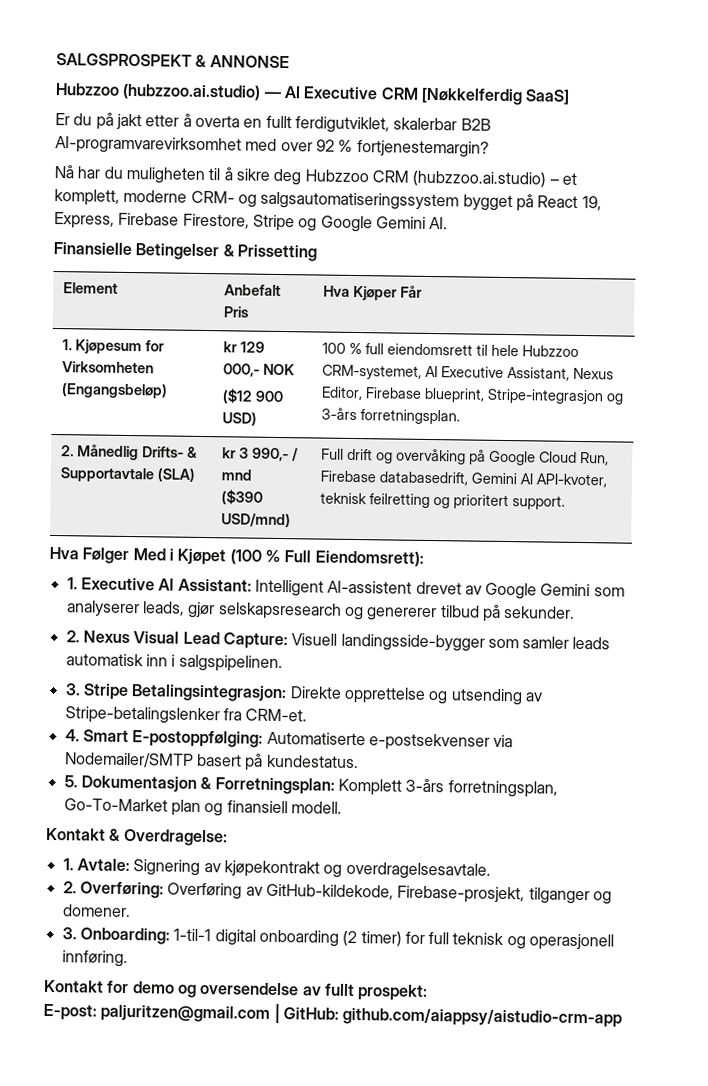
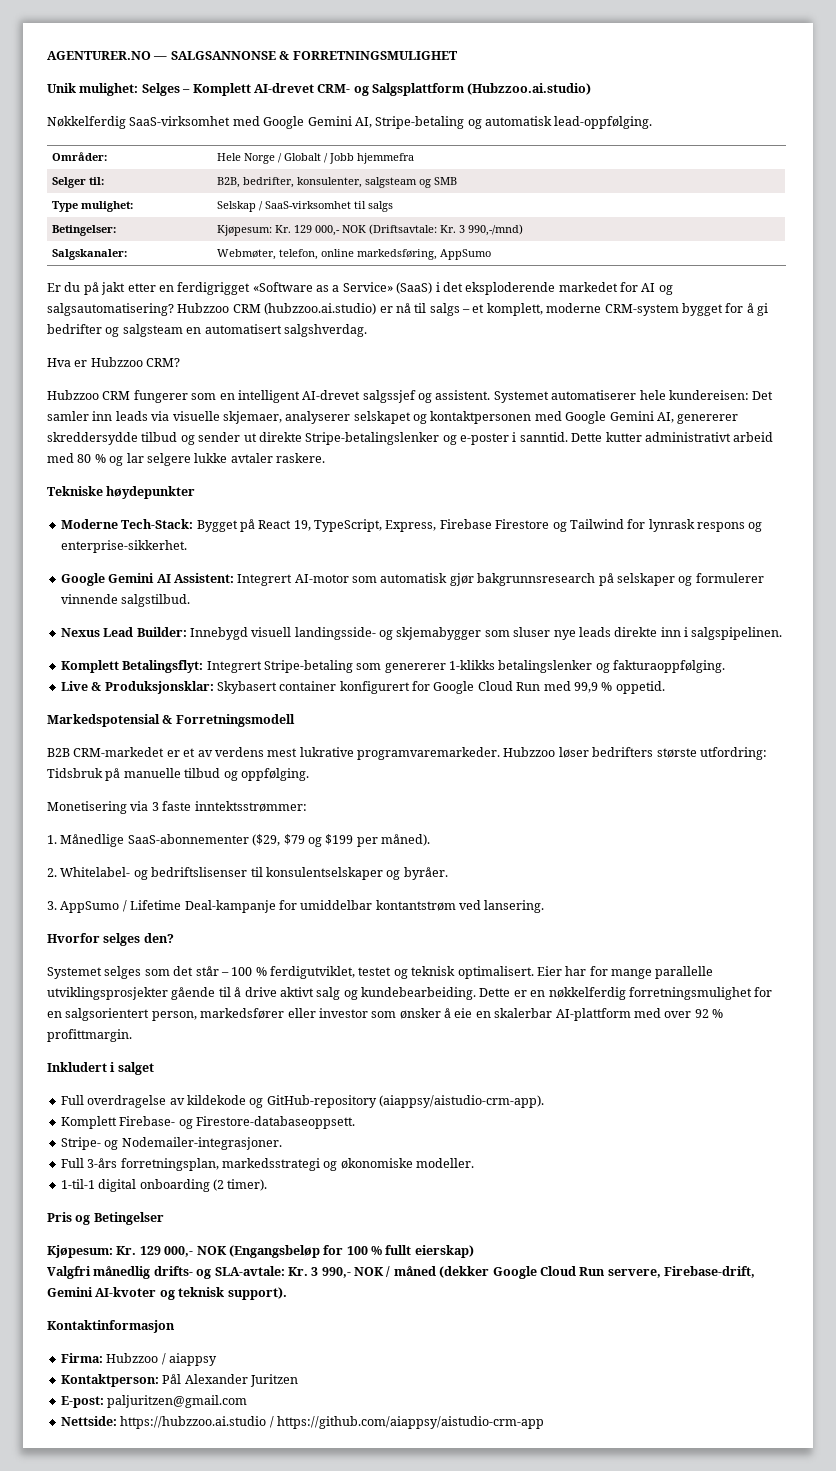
[56,53,290,69] [55,83,571,106] SALGSPROSPEKT & ANNONSE // Hubzzoo (hubzzoo.ai.studio) — AI Executive CRM [Nøkkelferdig SaaS] -> [47,51,458,60] [47,83,592,96] [47,116,653,129] [52,152,108,161] [217,153,415,164] [52,177,105,188] [217,177,458,188] [52,201,134,212] [217,201,394,212] [52,225,117,236] [217,224,524,236] [52,249,128,260] [217,249,492,260] AGENTURER.NO — SALGSANNONSE & FORRETNINGSMULIGHET // Unik mulighet: Selges – Komplett AI-drevet CRM- og Salgsplattform (Hubzzoo.ai.studio) // Nøkkelferdig SaaS-virksomhet med Google Gemini AI, Stripe-betaling og automatisk lead-oppfølging. // Områder: | Hele Norge / Globalt / Jobb hjemmefra // Selger til: | B2B, bedrifter, konsulenter, salgsteam og SMB // Type mulighet: | Selskap / SaaS-virksomhet til salgs // Betingelser: | Kjøpesum: Kr. 129 000,- NOK (Driftsavtale: Kr. 3 990,-/mnd) // Salgskanaler: | Webmøter, telefon, online markedsføring, AppSumo
[182,113,491,134] [55,136,489,158] [54,165,577,188] [54,188,602,212] [54,211,449,233] [53,241,317,262] [63,282,119,294] [224,284,282,297] [223,306,250,318] [323,285,423,301] [62,339,165,355] [62,361,155,374] [61,382,169,399] [223,341,266,353] [223,363,296,377] [222,388,285,404] [222,411,258,426] [322,342,580,357] [322,364,615,381] [321,386,625,405] [321,407,461,425] [61,444,199,461] [60,467,196,483] [222,447,300,462] [221,469,253,481] [221,489,264,505] [221,512,292,528] [321,448,610,466] [320,470,608,488] [320,492,566,510] [49,546,424,567] [66,577,625,600] [66,600,576,622] [65,630,611,652] [65,653,283,673] [64,683,543,706] [64,706,308,725] [64,729,514,751] [64,752,359,771] [63,775,558,798] [63,798,342,817] [46,827,228,847] [62,858,491,880] [62,881,612,905] [62,904,131,918] [61,927,615,951] [61,950,128,968] [44,979,429,1002] [43,1002,623,1028] å overta en fullt ferdigutviklet, skalerbar B2B AI-programvarevirksomhet med over 92 % fortjenestemargin? // Nå har du muligheten til å sikre deg Hubzzoo CRM (hubzzoo.ai.studio) – et komplett, moderne CRM- og salgsautomatiseringssystem bygget på React 19, Express, Firebase Firestore, Stripe og Google Gemini AI. // Finansielle Betingelser & Prissetting // Element | Anbefalt Pris | Hva Kjøper Får // 1. Kjøpesum for Virksomheten (Engangsbeløp) | kr 129 000,- NOK // ($12 900 USD) | 100 % full eiendomsrett til hele Hubzzoo CRM-systemet, AI Executive Assistant, Nexus Editor, Firebase blueprint, Stripe-integrasjon og 3-års forretningsplan. // 2. Månedlig Drifts- & Supportavtale (SLA) | kr 3 990,- / mnd // ($390 USD/mnd) | Full drift og overvåking på Google Cloud Run, Firebase databasedrift, Gemini AI API-kvoter, teknisk feilretting og prioritert support. // Hva Følger Med i Kjøpet (100 % Full Eiendomsrett): // 1. Executive AI Assistant: Intelligent AI-assistent drevet av Google Gemini som analyserer leads, gjør selskapsresearch og genererer tilbud på sekunder. // 2. Nexus Visual Lead Capture: Visuell landingsside-bygger som samler leads automatisk inn i salgspipelinen. // 3. Stripe Betalingsintegrasjon: Direkte opprettelse og utsending av Stripe-betalingslenker fra CRM-et. // 4. Smart E-postoppfølging: Automatiserte e-postsekvenser via Nodemailer/SMTP basert på kundestatus. // 5. Dokumentasjon & Forretningsplan: Komplett 3-års forretningsplan, Go-To-Market plan og finansiell modell. // Kontakt & Overdragelse: // 1. Avtale: Signering av kjøpekontrakt og overdragelsesavtale. // 2. Overføring: Overføring av GitHub-kildekode, Firebase-prosjekt, tilganger og domener. // 3. Onboarding: 1-til-1 digital onboarding (2 timer) for full teknisk og operasjonell innføring. // Kontakt for demo og oversendelse av fullt prospekt: // E-post: paljuritzen@gmail.com | GitHub: github.com/aiappsy/aistudio-crm-app -> [158,282,673,295] [47,303,768,316] [47,324,367,337] [47,357,181,367] [47,390,774,403] [47,411,739,424] [47,432,774,445] [47,453,325,466] [47,486,196,499] [60,519,763,532] [60,540,187,553] [60,573,764,586] [60,594,191,607] [60,627,783,640] [60,660,726,673] [60,681,665,694] [47,714,295,727] [47,747,767,760] [47,768,309,781] [47,801,307,814] [47,834,430,847] [47,867,448,880] [47,900,545,913] [47,933,174,946] [47,966,714,979] [47,987,773,1000] [47,1008,723,1021] [47,1029,132,1042] [47,1062,154,1075] [60,1095,544,1108] [60,1116,355,1129] [60,1137,282,1150] [60,1158,474,1171] [60,1179,268,1192] [47,1212,164,1225] [47,1245,474,1258] [47,1266,755,1279] [47,1287,287,1300] [47,1320,175,1333] [60,1353,217,1366] [60,1374,298,1387] [60,1395,248,1408] [60,1416,544,1429] en ferdigrigget «Software as a Service» (SaaS) i det eksploderende markedet for AI og salgsautomatisering? Hubzzoo CRM (hubzzoo.ai.studio) er nå til salgs – et komplett, moderne CRM-system bygget for å gi bedrifter og salgsteam en automatisert salgshverdag. // Hva er Hubzzoo CRM? // Hubzzoo CRM fungerer som en intelligent AI-drevet salgssjef og assistent. Systemet automatiserer hele kundereisen: Det samler inn leads via visuelle skjemaer, analyserer selskapet og kontaktpersonen med Google Gemini AI, genererer skreddersydde tilbud og sender ut direkte Stripe-betalingslenker og e-poster i sanntid. Dette kutter administrativt arbeid med 80 % og lar selgere lukke avtaler raskere. // Tekniske høydepunkter // Moderne Tech-Stack: Bygget på React 19, TypeScript, Express, Firebase Firestore og Tailwind for lynrask respons og enterprise-sikkerhet. // Google Gemini AI Assistent: Integrert AI-motor som automatisk gjør bakgrunnsresearch på selskaper og formulerer vinnende salgstilbud. // Nexus Lead Builder: Innebygd visuell landingsside- og skjemabygger som sluser nye leads direkte inn i salgspipelinen. // Komplett Betalingsflyt: Integrert Stripe-betaling som genererer 1-klikks betalingslenker og fakturaoppfølging. // Live & Produksjonsklar: Skybasert container konfigurert for Google Cloud Run med 99,9 % oppetid. // Markedspotensial & Forretningsmodell // B2B CRM-markedet er et av verdens mest lukrative programvaremarkeder. Hubzzoo løser bedrifters største utfordring: Tidsbruk på manuelle tilbud og oppfølging. // Monetisering via 3 faste inntektsstrømmer: // 1. Månedlige SaaS-abonnementer ($29, $79 og $199 per måned). // 2. Whitelabel- og bedriftslisenser til konsulentselskaper og byråer. // 3. AppSumo / Lifetime Deal-kampanje for umiddelbar kontantstrøm ved lansering. // Hvorfor selges den? // Systemet selges som det står – 100 % ferdigutviklet, testet og teknisk optimalisert. Eier har for mange parallelle utviklingsprosjekter gående til å drive aktivt salg og kundebearbeiding. Dette er en nøkkelferdig forretningsmulighet for en salgsorientert person, markedsfører eller investor som ønsker å eie en skalerbar AI-plattform med over 92 % profittmargin. // Inkludert i salget // Full overdragelse av kildekode og GitHub-repository (aiappsy/aistudio-crm-app). // Komplett Firebase- og Firestore-databaseoppsett. // Stripe- og Nodemailer-integrasjoner. // Full 3-års forretningsplan, markedsstrategi og økonomiske modeller. // 1-til-1 digital onboarding (2 timer). // Pris og Betingelser // Kjøpesum: Kr. 129 000,- NOK (Engangsbeløp for 100 % fullt eierskap) // Valgfri månedlig drifts- og SLA-avtale: Kr. 3 990,- NOK / måned (dekker Google Cloud Run servere, Firebase-drift, Gemini AI-kvoter og teknisk support). // Kontaktinformasjon // Firma: Hubzzoo / aiappsy // Kontaktperson: Pål Alexander Juritzen // E-post: paljuritzen@gmail.com // Nettside: https://hubzzoo.ai.studio / https://github.com/aiappsy/aistudio-crm-app

